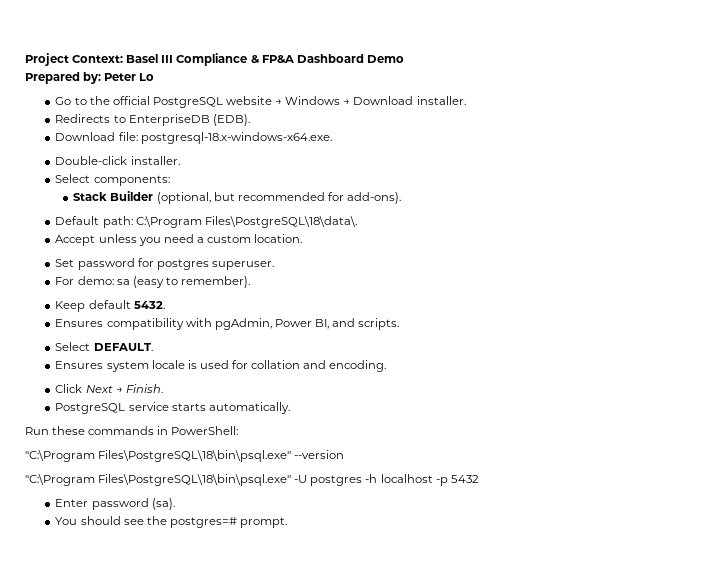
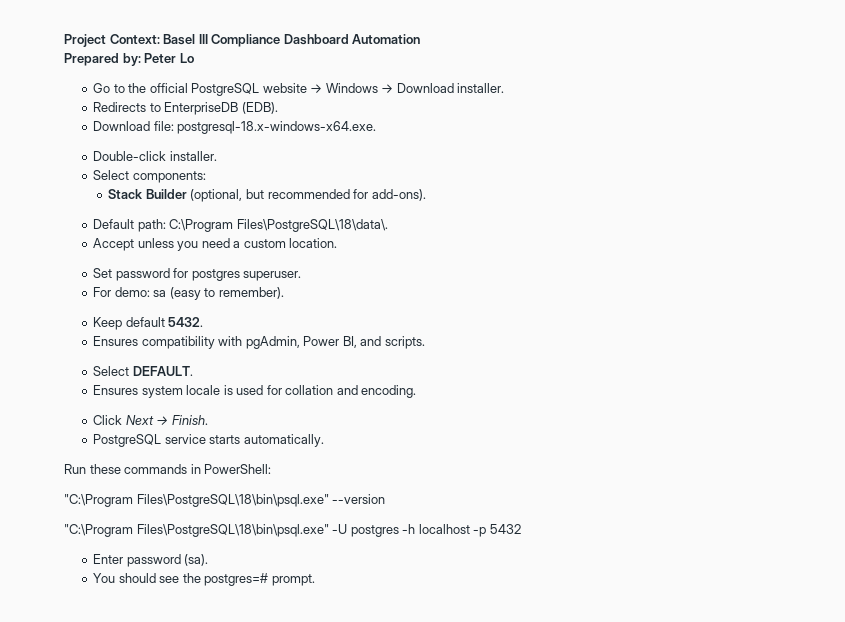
[250,54,404,63] & FP&A Dashboard Demo -> [283,34,421,45] Dashboard Automation

